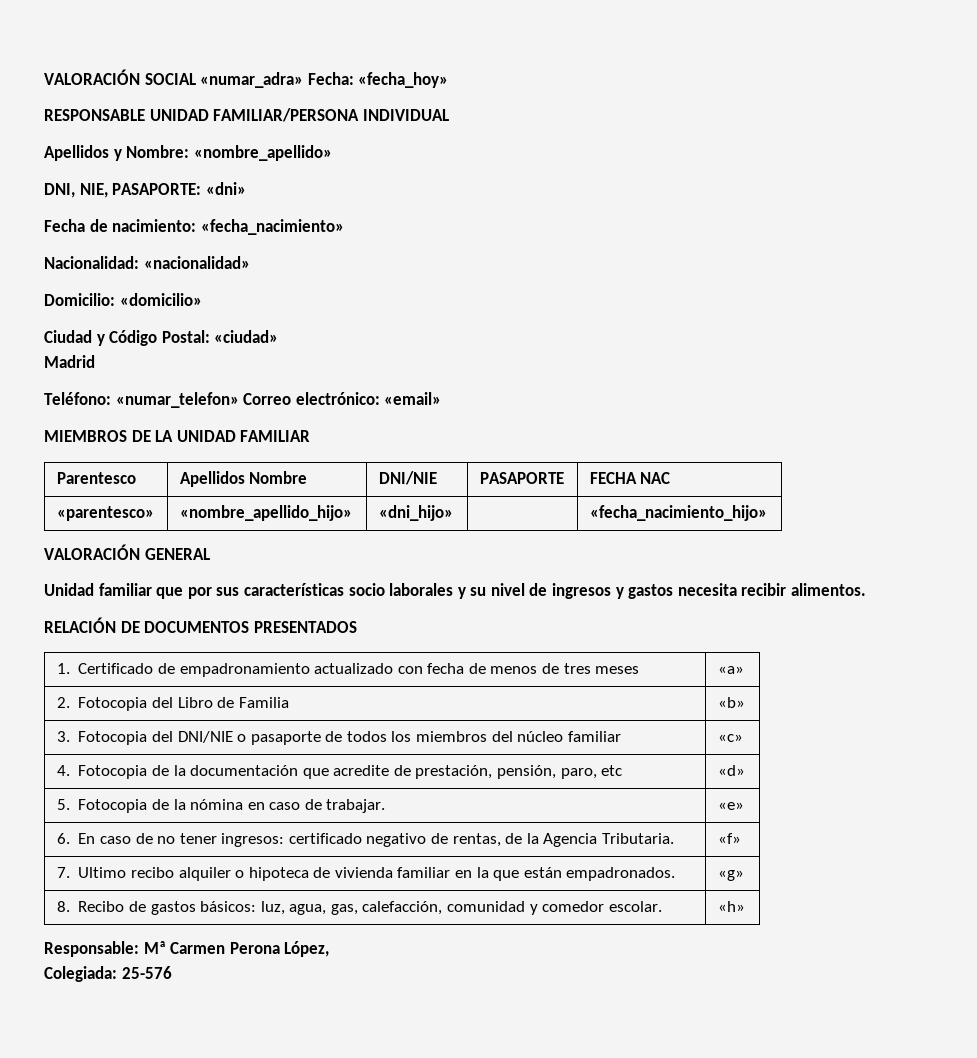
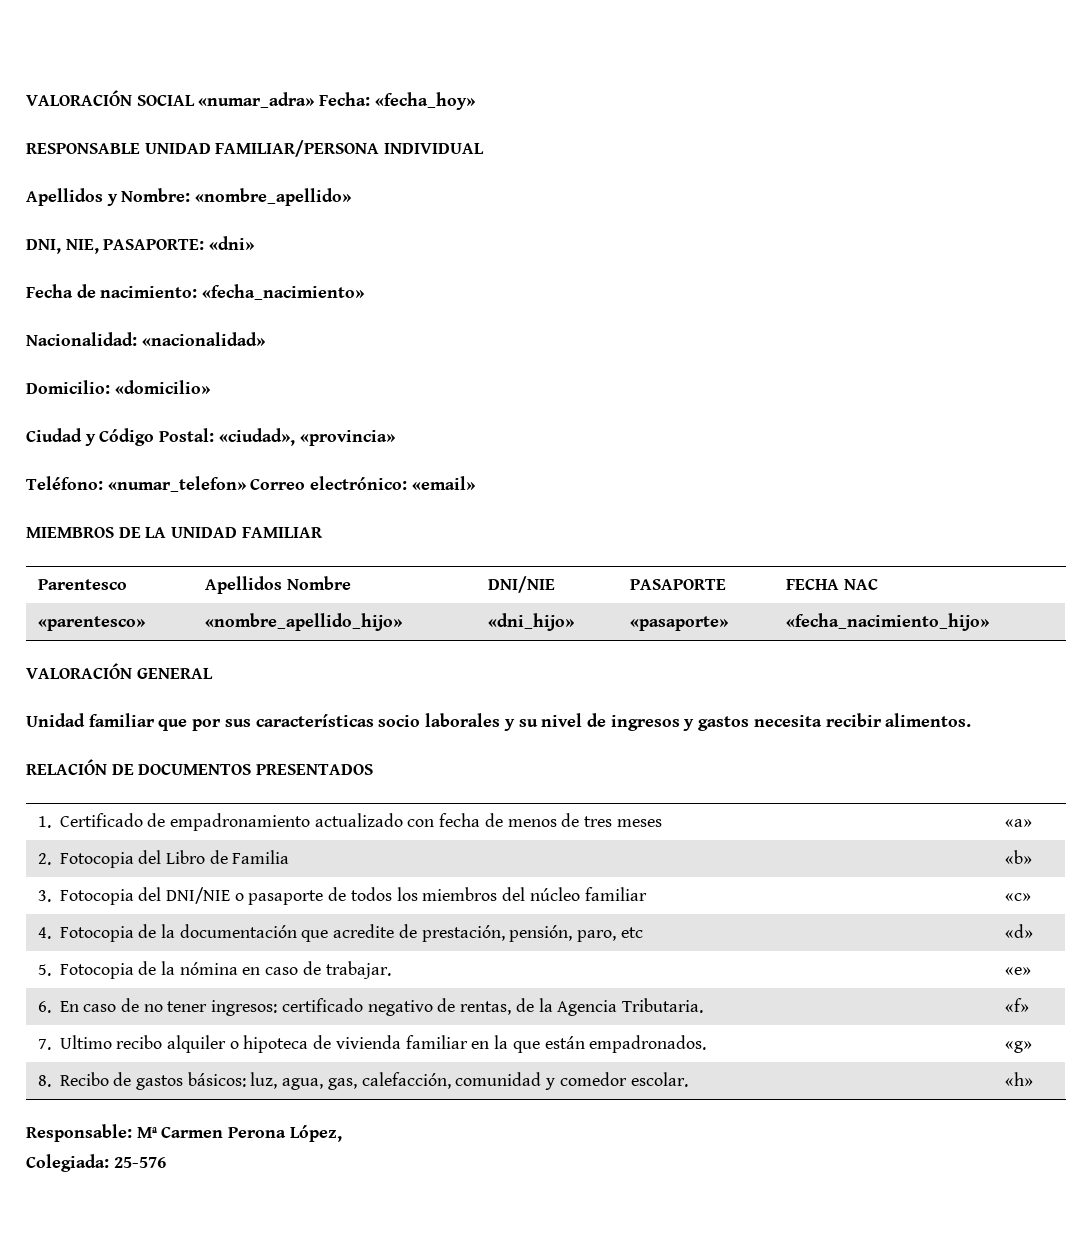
[214,330,279,343] [44,355,95,368] «ciudad» // Madrid -> [218,428,395,446] «ciudad», «provincia»
(453, 513) none -> [629,616,728,631] «pasaporte»

